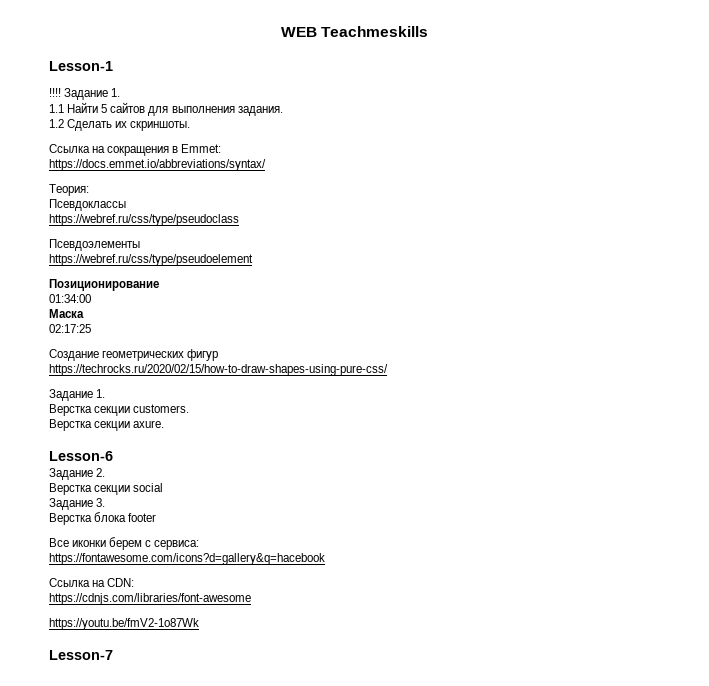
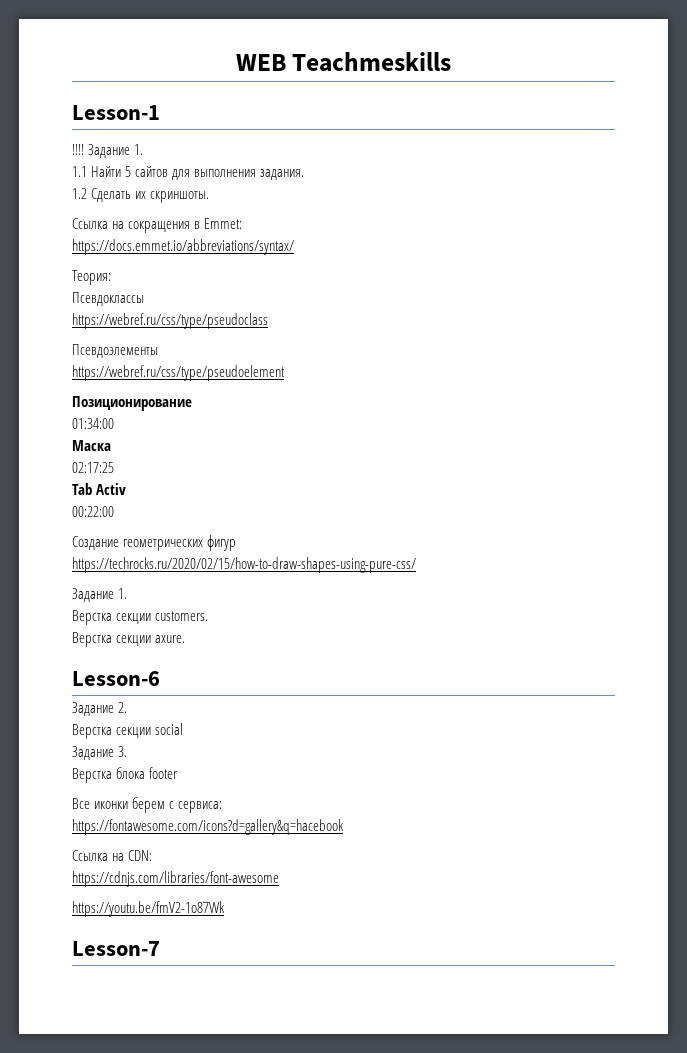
(91, 328) none -> [72,483,127,495] [72,506,114,517] // Tab Activ // 00:22:00

